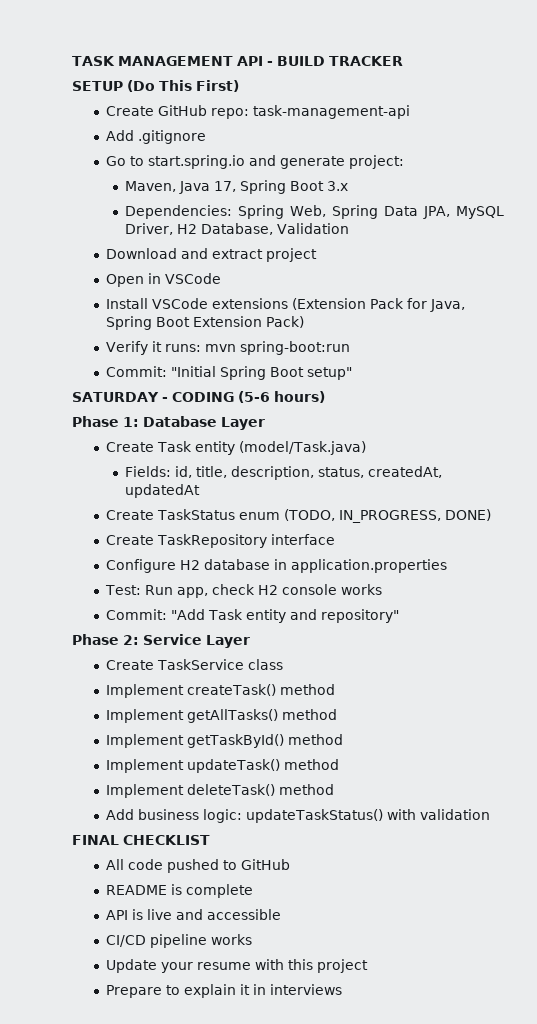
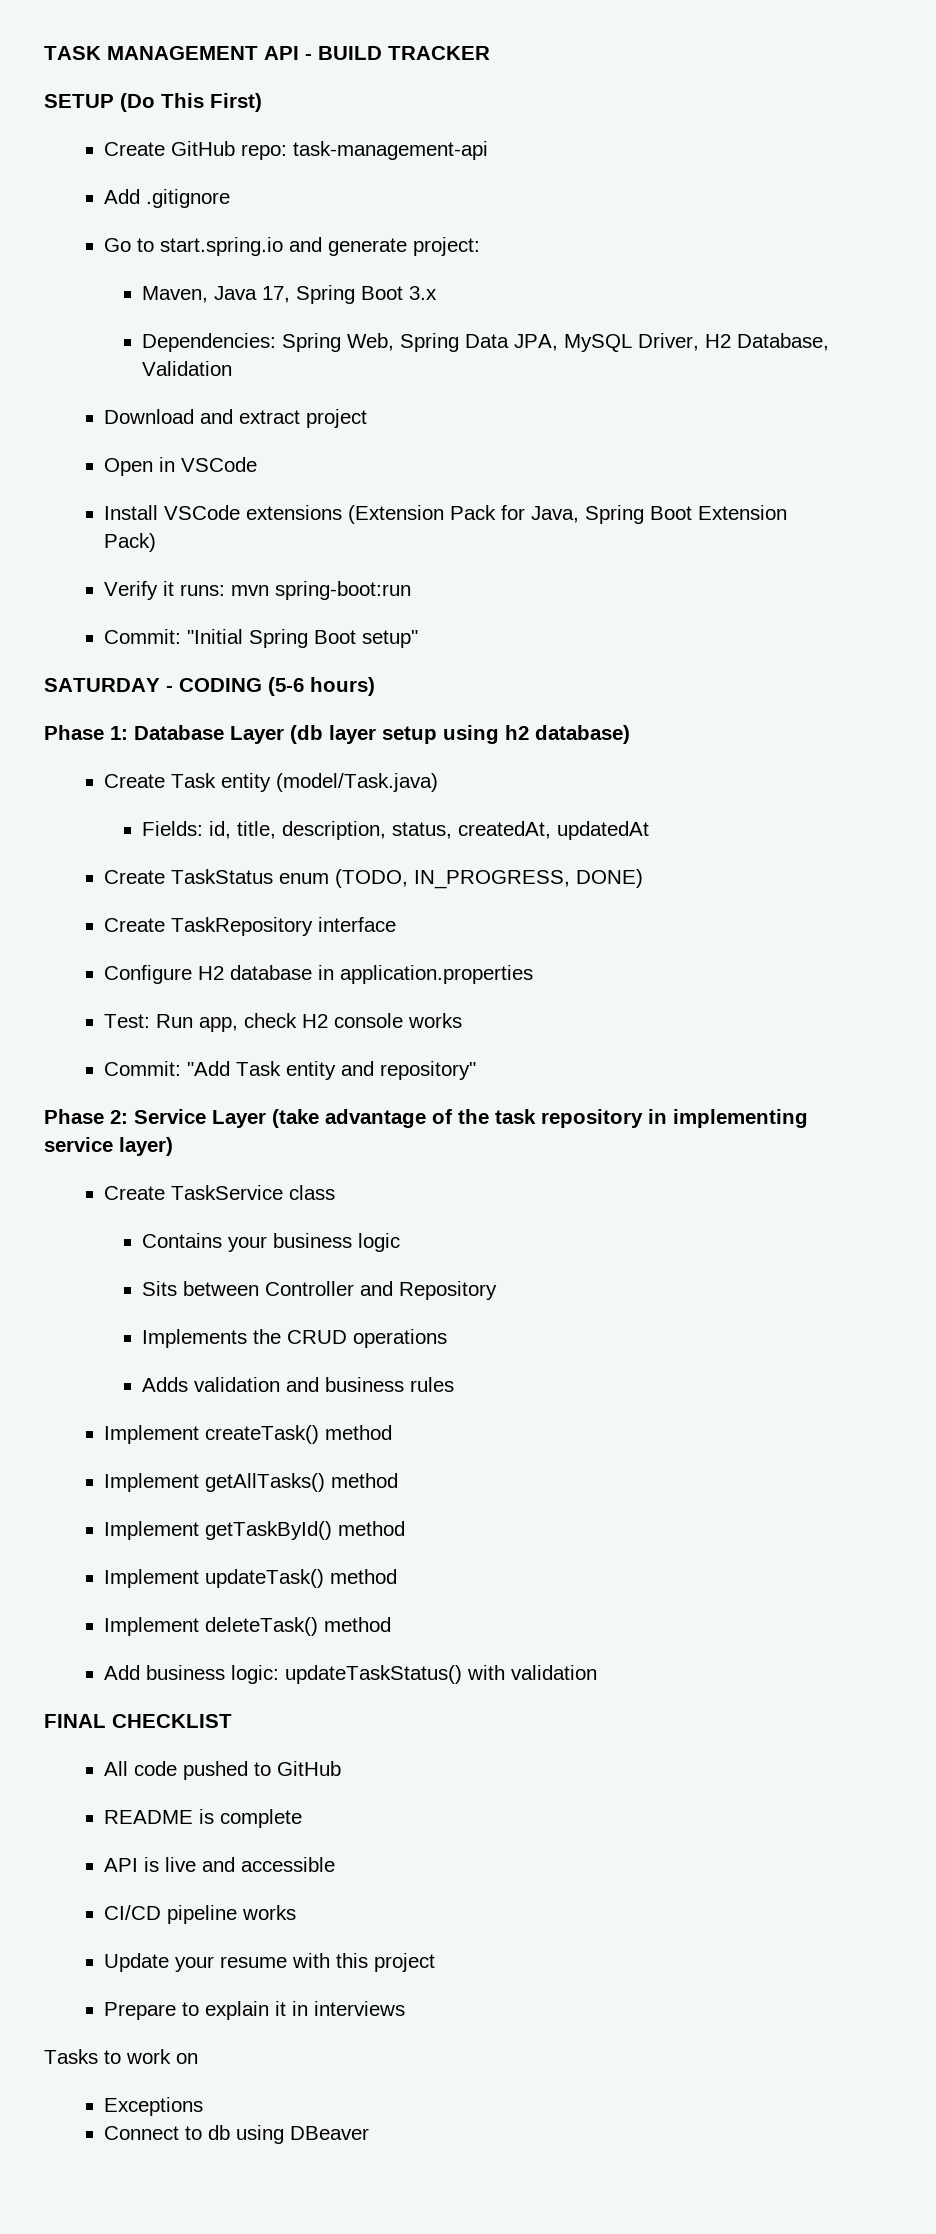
(265, 423) none -> [290,725,630,744] (db layer setup using h2 database)
[105,659,283,670] // Create TaskService class -> [272,1109,808,1128] [44,1137,173,1156] [104,1185,336,1200] [141,1233,400,1252] [141,1281,497,1300] [141,1329,447,1348] [141,1377,454,1392] (take advantage of the task repository in implementing service layer) // Create TaskService class // Contains your business logic // Sits between Controller and Repository // Implements the CRUD operations // Adds validation and business rules
(342, 989) none -> [44,2049,198,2064] [104,2097,204,2116] [104,2125,370,2144] // Tasks to work on // Exceptions // Connect to db using DBeaver

